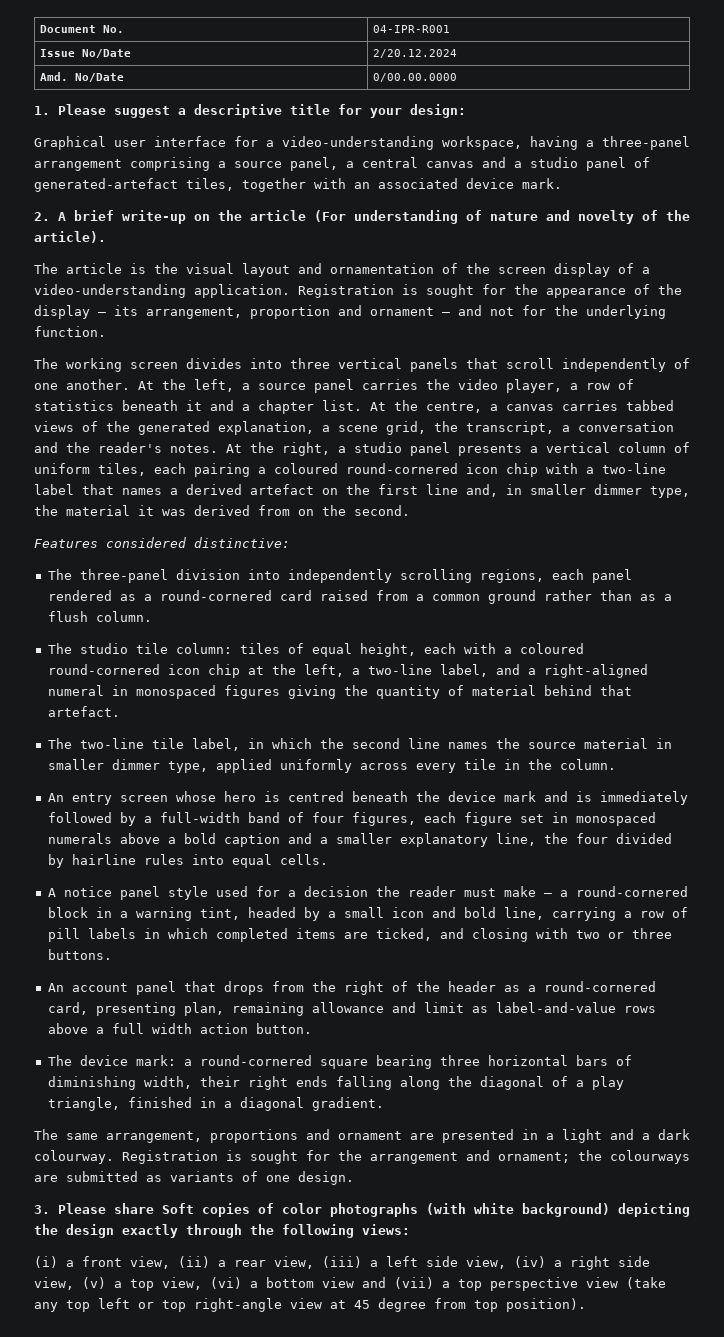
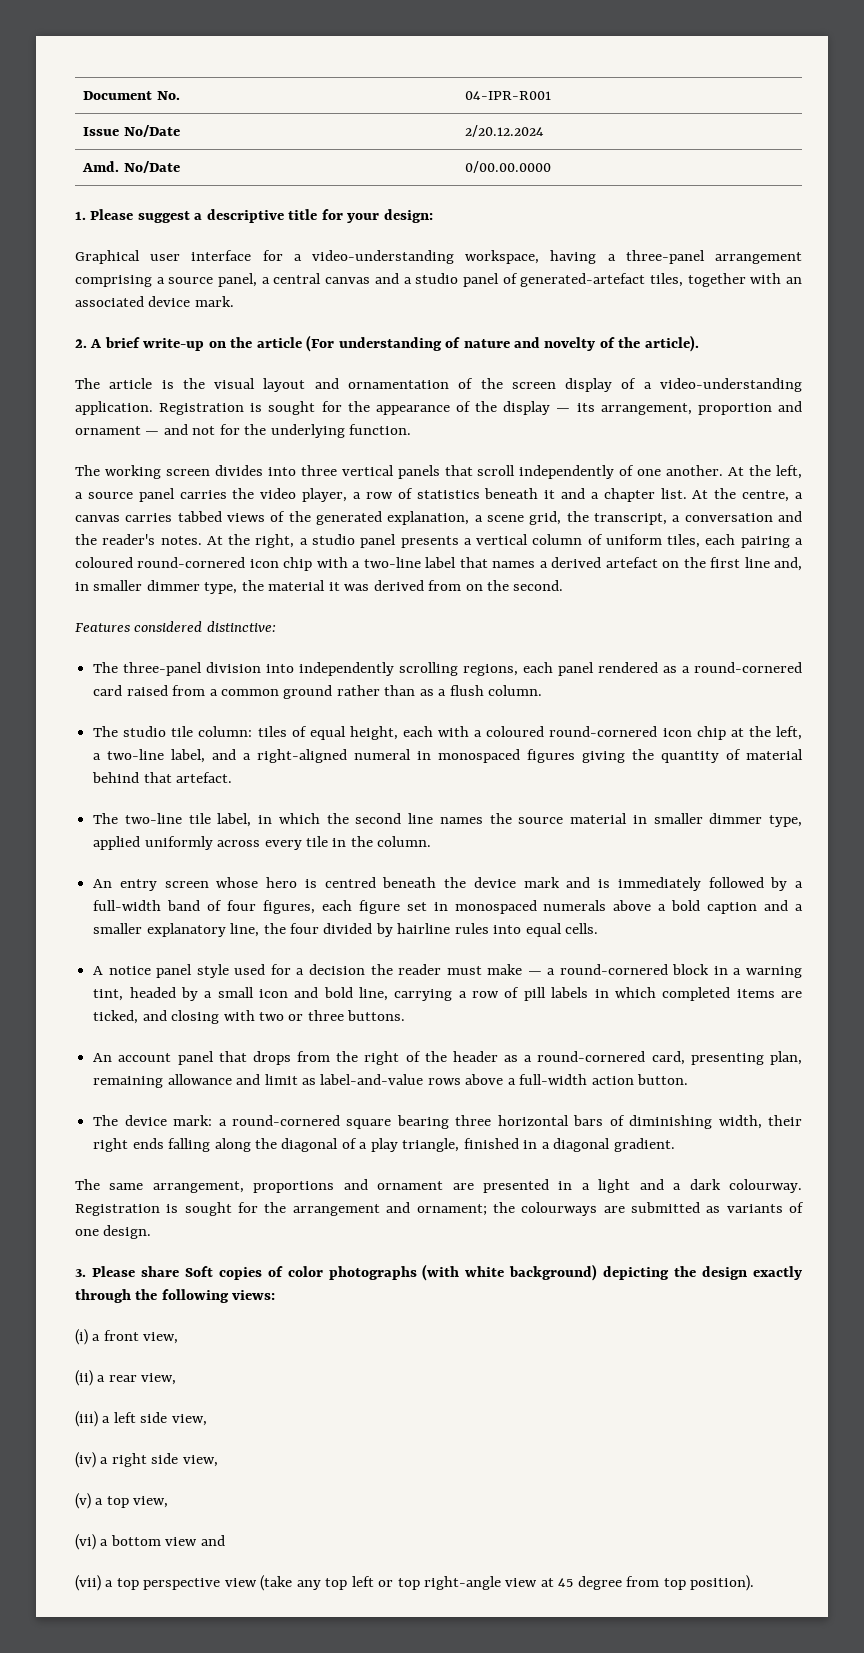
[111,1023,192,1034] full width -> [519,1074,588,1085] full-width
(170, 1262) none -> (179, 1338) //
(314, 1262) none -> (177, 1379) //
(506, 1262) none -> (207, 1420) //
(74, 1283) none -> (218, 1461) //
(202, 1283) none -> (169, 1502) //
(386, 1282) none -> (225, 1540) //

